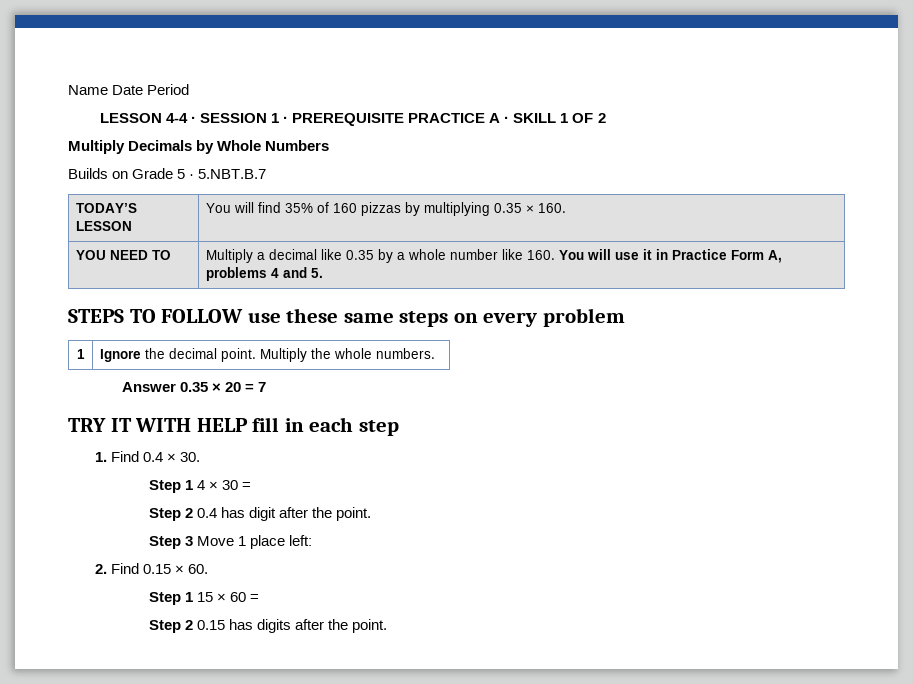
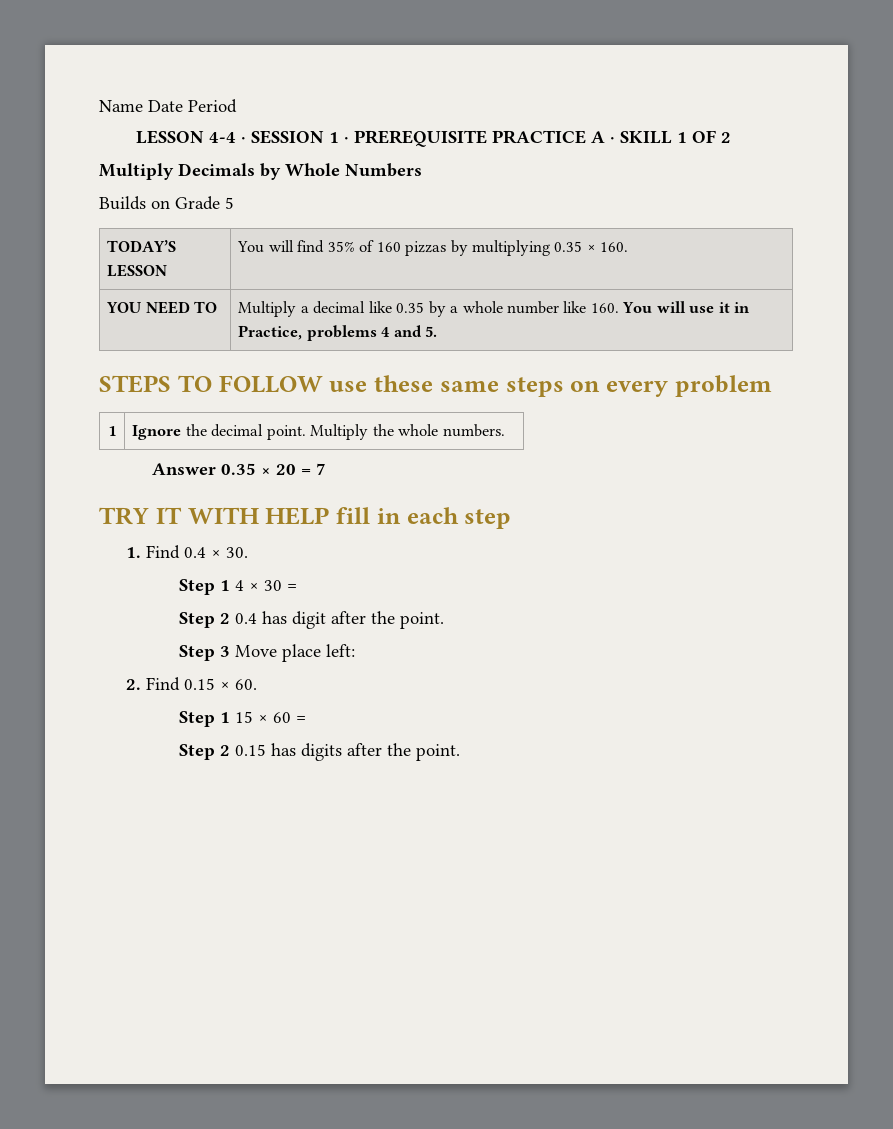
[189,169,267,179] · 5.NBT.B.7 -> (234, 203) none
[671,249,782,263] Practice Form A, -> [238,325,303,340] Practice,
[237,536,246,546] 1 -> (278, 651) none

